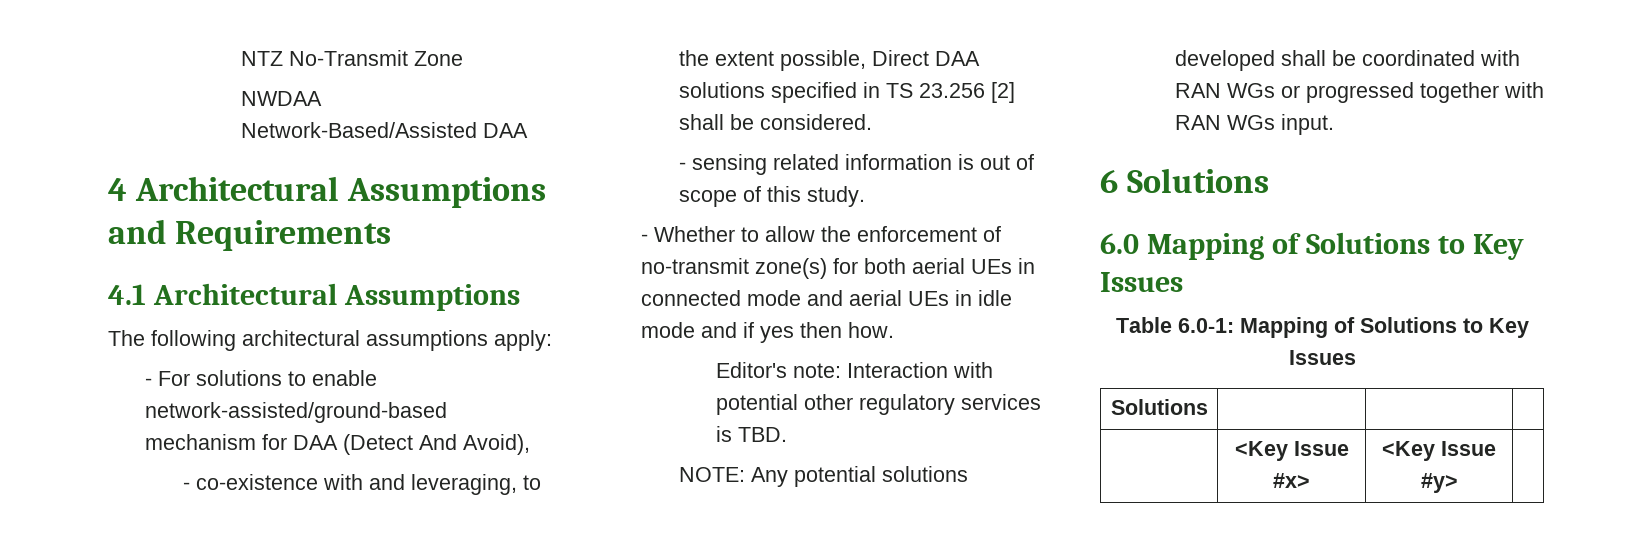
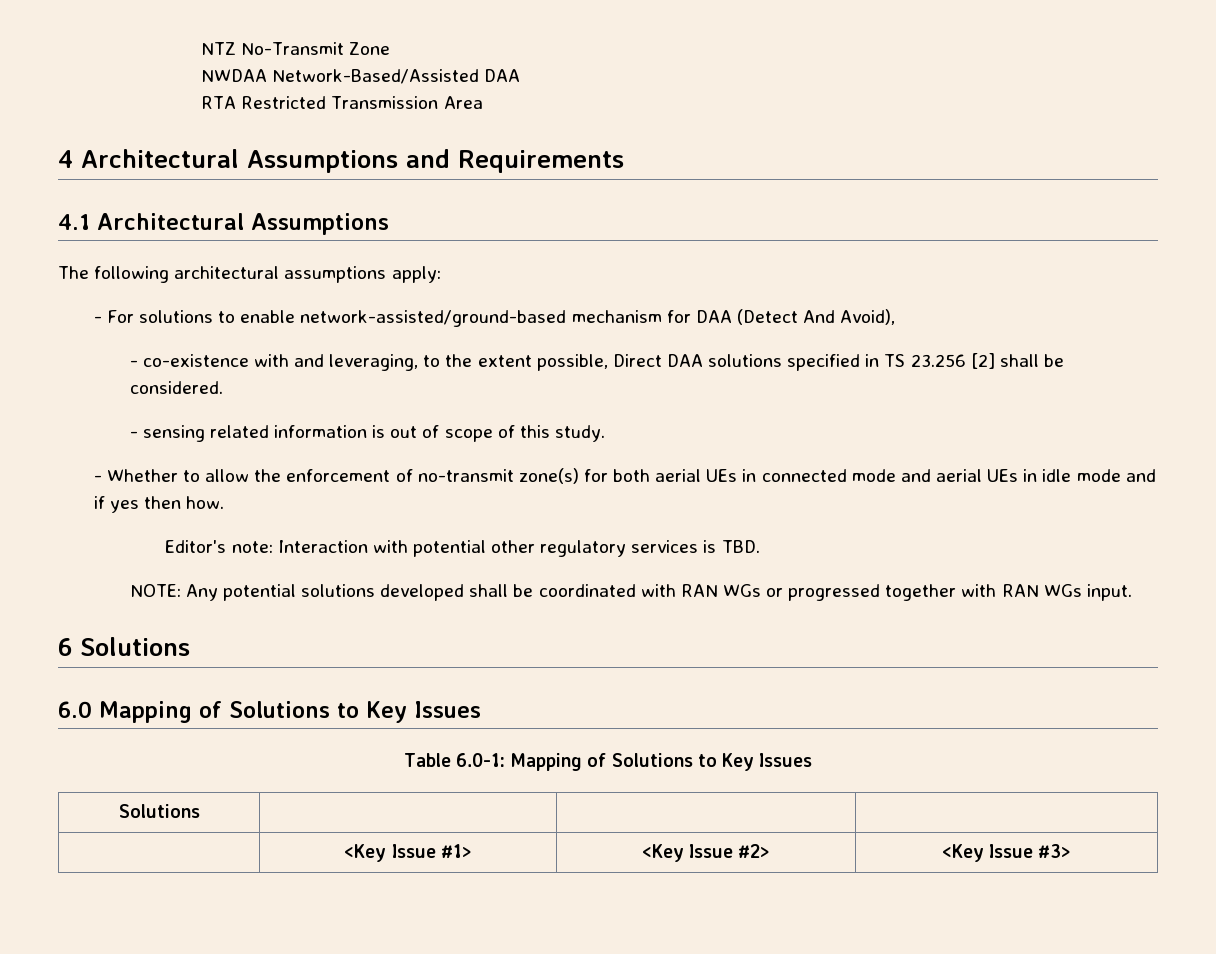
(529, 130) none -> [201,96,483,109] // RTA Restricted Transmission Area
[1273,473,1310,488] [1382,441,1496,461] [1420,473,1458,493] #x> | <Key Issue #y> | -> [440,844,472,858] [641,844,771,862] [941,844,1072,862] #1> | <Key Issue #2> | <Key Issue #3>

